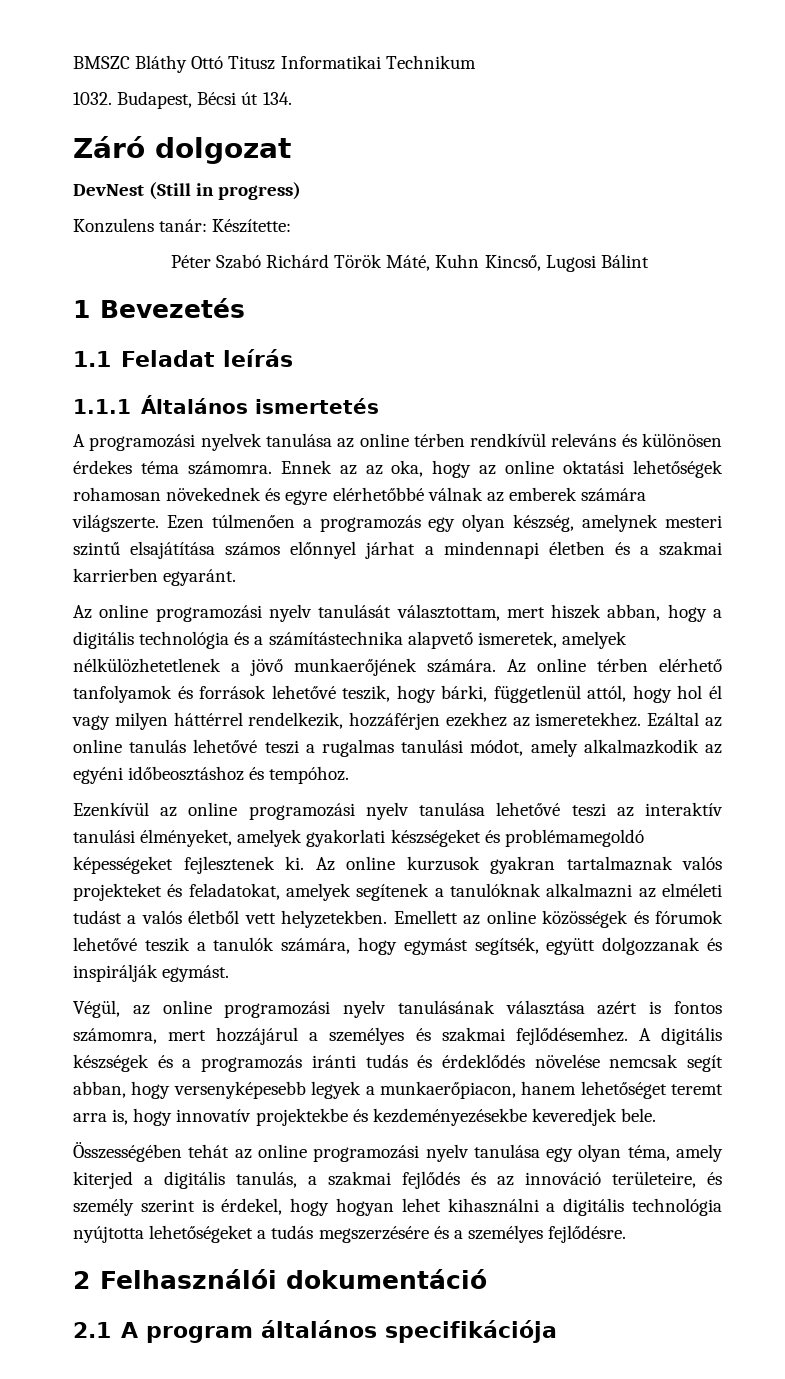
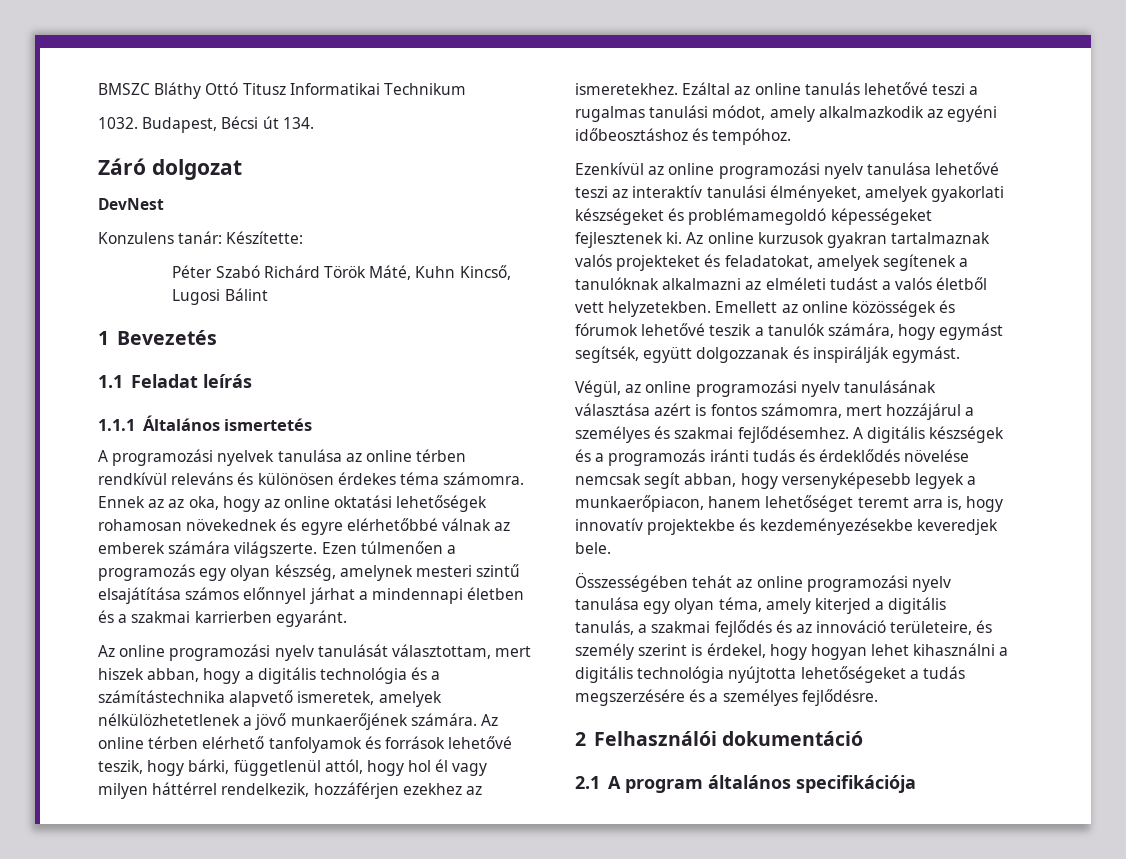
[149,182,302,200] (Still in progress) -> (164, 204) none

